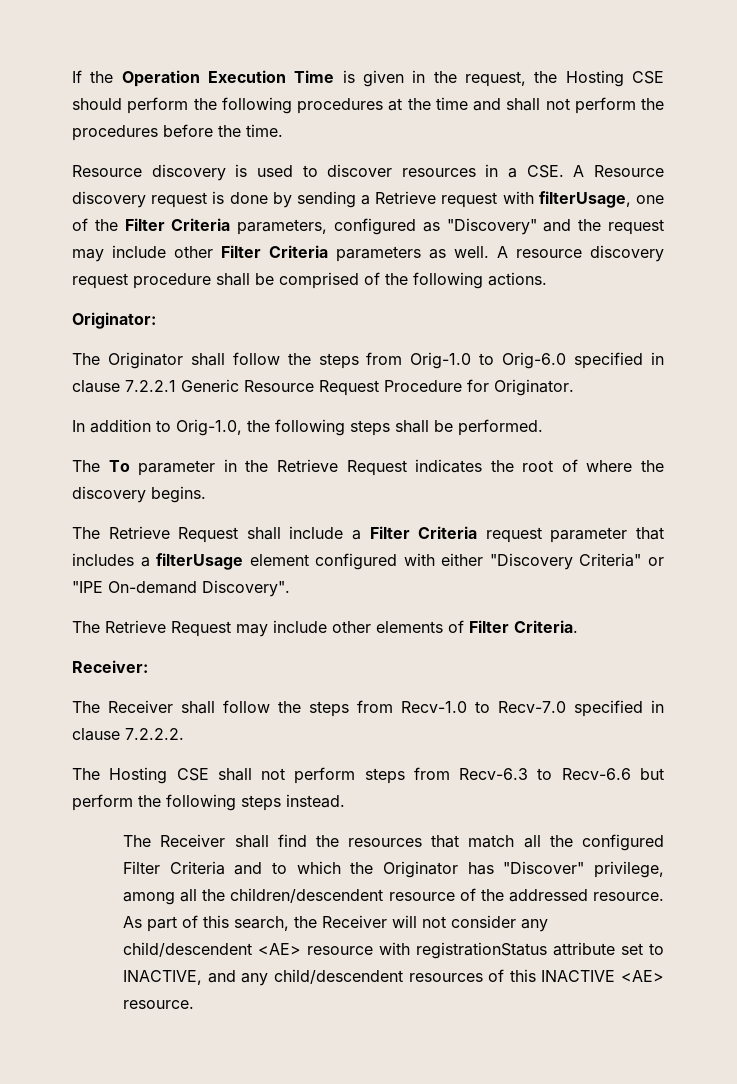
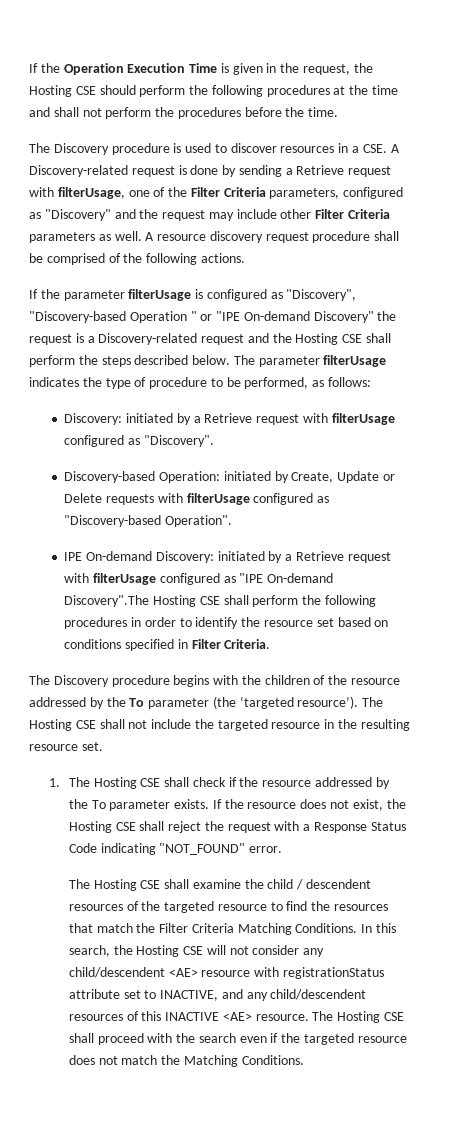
[72,164,226,181] Resource discovery -> [29,143,170,155] The Discovery procedure
[593,165,664,177] [72,191,146,208] Resource discovery -> [29,165,128,177] Discovery-related
[72,312,156,329] [72,352,665,369] [72,379,574,396] [72,419,543,436] [72,459,664,476] [72,486,206,503] [72,526,665,543] [72,553,664,570] [72,580,290,597] [72,620,578,637] [72,660,148,673] [72,700,664,717] [72,728,184,741] [72,767,664,784] [72,794,345,811] [123,834,269,848] Originator: // The Originator shall follow the steps from Orig-1.0 to Orig-6.0 specified in clause 7.2.2.1 Generic Resource Request Procedure for Originator. // In addition to Orig-1.0, the following steps shall be performed. // The To parameter in the Retrieve Request indicates the root of where the discovery begins. // The Retrieve Request shall include a Filter Criteria request parameter that includes a filterUsage element configured with either "Discovery Criteria" or "IPE On-demand Discovery". // The Retrieve Request may include other elements of Filter Criteria. // Receiver: // The Receiver shall follow the steps from Recv-1.0 to Recv-7.0 specified in clause 7.2.2.2. // The Hosting CSE shall not perform steps from Recv-6.3 to Recv-6.6 but perform the following steps instead. // The Receiver shall -> [29,289,357,301] [29,311,397,323] [29,333,392,345] [29,355,387,367] [29,377,372,389] [64,413,395,425] [64,435,214,447] [64,471,395,483] [64,493,330,505] [64,515,233,527] [64,551,391,563] [64,573,334,585] [64,595,376,607] [64,617,389,629] [64,639,271,651] [29,675,401,687] [29,696,384,709] [29,719,410,731] [29,742,103,751] [48,777,390,789] [68,799,406,811] [68,821,406,833] [68,843,283,855] [68,879,371,891] [68,901,283,913] If the parameter filterUsage is configured as "Discovery", "Discovery-based Operation " or "IPE On-demand Discovery" the request is a Discovery-related request and the Hosting CSE shall perform the steps described below. The parameter filterUsage indicates the type of procedure to be performed, as follows: // Discovery: initiated by a Retrieve request with filterUsage configured as "Discovery". // Discovery-based Operation: initiated by Create, Update or Delete requests with filterUsage configured as "Discovery-based Operation". // IPE On-demand Discovery: initiated by a Retrieve request with filterUsage configured as "IPE On-demand Discovery".The Hosting CSE shall perform the following procedures in order to identify the resource set based on conditions specified in Filter Criteria. // The Discovery procedure begins with the children of the resource addressed by the To parameter (the ‘targeted resource’). The Hosting CSE shall not include the targeted resource in the resulting resource set. // 1. The Hosting CSE shall check if the resource addressed by the To parameter exists. If the resource does not exist, the Hosting CSE shall reject the request with a Response Status Code indicating "NOT_FOUND" error. // The Hosting CSE shall examine the child / descendent resources of the targeted resource to
[523,834,664,851] [123,861,664,878] [123,888,665,905] [123,915,199,932] all the configured Filter Criteria and to which the Originator has "Discover" privilege, among all the children/descendent resource of the addressed resource. As part of -> [136,923,373,935] the Filter Criteria Matching Conditions. In
[322,915,388,928] Receiver -> [136,945,204,957] Hosting CSE
(195, 1004) none -> [312,1011,404,1023] [68,1033,407,1045] [68,1055,304,1067] The Hosting CSE shall proceed with the search even if the targeted resource does not match the Matching Conditions.

